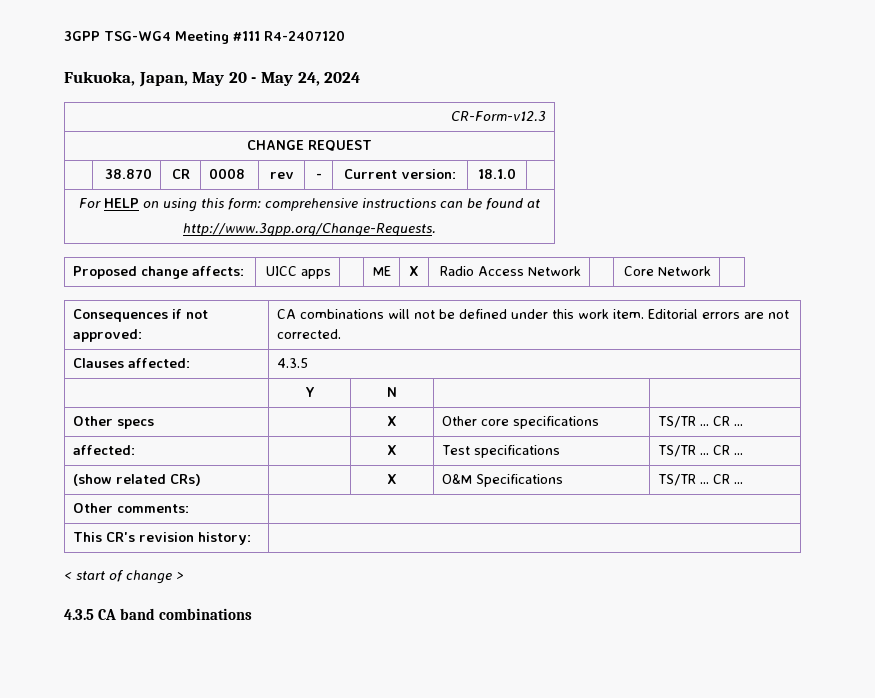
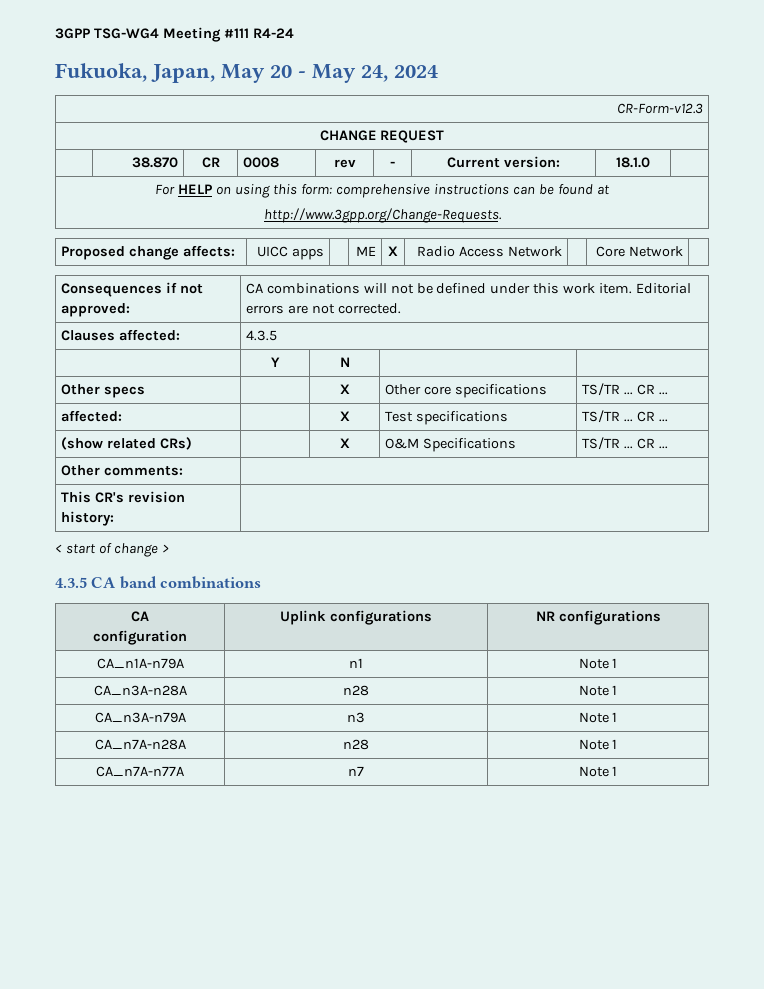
[264,30,345,41] R4-2407120 -> [252,28,294,38] R4-24
(253, 614) none -> [131,611,149,622] [93,630,187,645] [280,610,432,625] [535,610,661,625] [96,658,184,669] [348,658,363,668] [578,658,618,669] [93,685,187,696] [342,685,369,696] [578,685,618,696] [94,712,186,723] [346,712,365,723] [578,712,618,723] [94,739,186,750] [342,739,369,750] [578,739,618,750] [96,766,184,777] [347,766,364,776] [578,766,618,777] // CA // configuration | Uplink configurations | NR configurations // CA_n1A-n79A | n1 | Note 1 // CA_n3A-n28A | n28 | Note 1 // CA_n3A-n79A | n3 | Note 1 // CA_n7A-n28A | n28 | Note 1 // CA_n7A-n77A | n7 | Note 1

